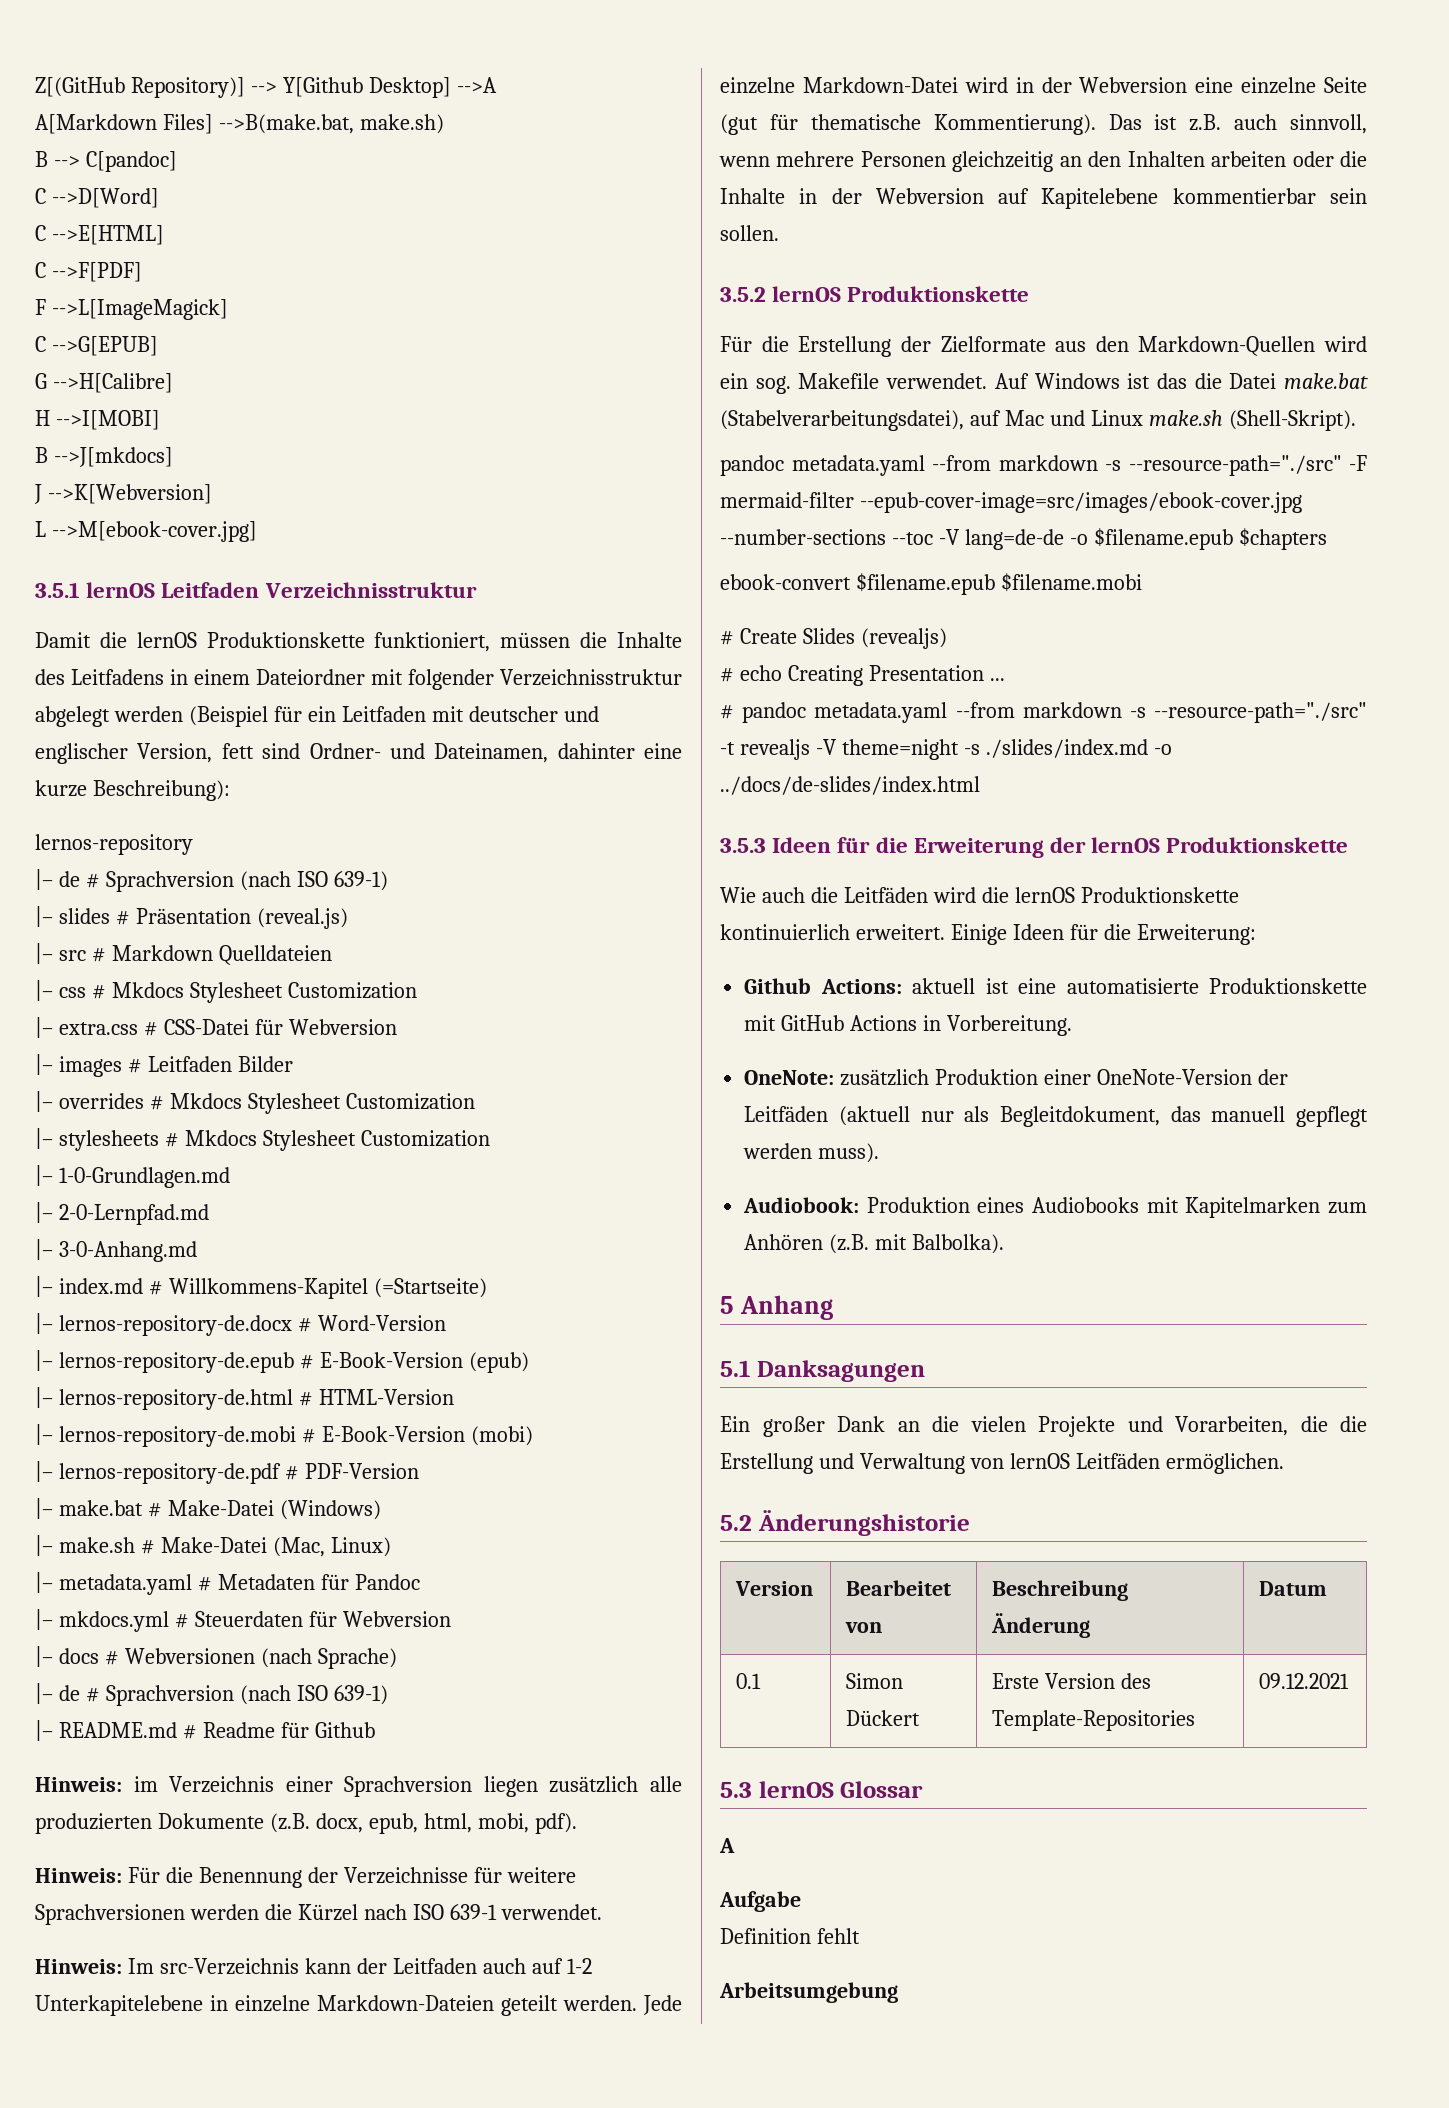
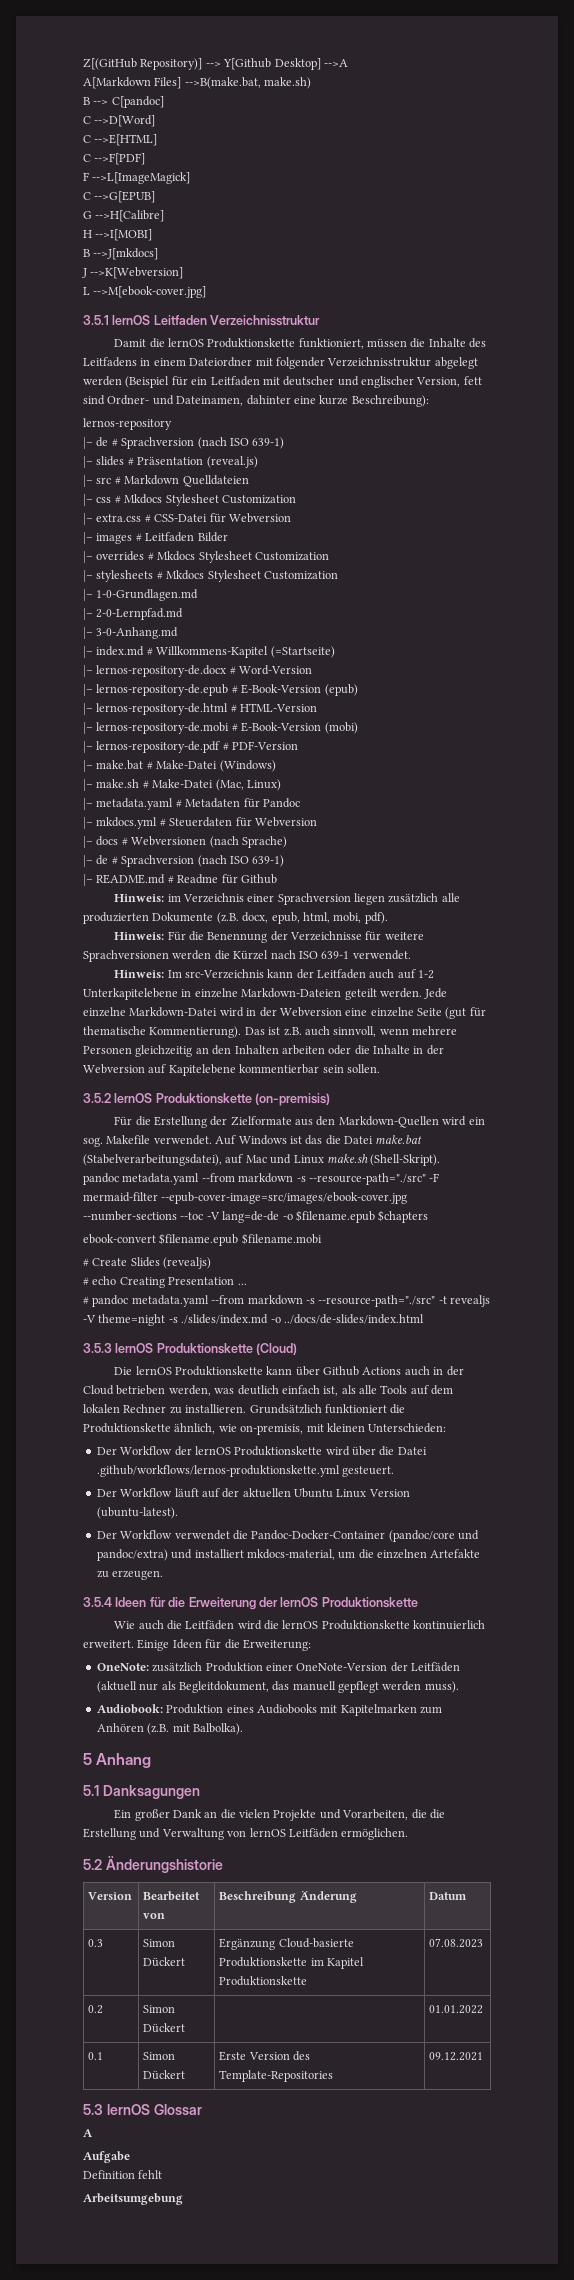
(1030, 294) none -> [255,1093,331,1106] (on-premisis)
(766, 845) none -> [115,1343,298,1355] [114,1366,464,1376] [83,1385,454,1396] [83,1404,406,1414] [83,1423,447,1435] [96,1446,427,1456] [96,1465,395,1477] [96,1488,410,1498] [96,1507,178,1519] [96,1530,479,1542] [96,1549,481,1561] [96,1570,164,1580] [83,1597,112,1607] lernOS Produktionskette (Cloud) // Die lernOS Produktionskette kann über Github Actions auch in der Cloud betrieben werden, was deutlich einfach ist, als alle Tools auf dem lokalen Rechner zu installieren. Grundsätzlich funktioniert die Produktionskette ähnlich, wie on-premisis, mit kleinen Unterschieden: // Der Workflow der lernOS Produktionskette wird über die Datei .github/workflows/lernos-produktionskette.yml gesteuert. // Der Workflow läuft auf der aktuellen Ubuntu Linux Version (ubuntu-latest). // Der Workflow verwendet die Pandoc-Docker-Container (pandoc/core und pandoc/extra) und installiert mkdocs-material, um die einzelnen Artefakte zu erzeugen. // 3.5.4
[744,978,1367,994] [744,1015,1072,1036] // Github Actions: aktuell ist eine automatisierte Produktionskette mit GitHub Actions in Vorbereitung. -> (311, 1645) none
(1328, 1588) none -> [88,1939,104,1947] [143,1939,176,1947] [143,1957,186,1967] [219,1938,354,1950] [219,1957,365,1969] [219,1976,308,1986] [429,1938,484,1948] [88,2005,104,2014] [143,2005,176,2013] [143,2023,186,2033] [429,2005,484,2014] // 0.3 | Simon Dückert | Ergänzung Cloud-basierte Produktionskette im Kapitel Produktionskette | 07.08.2023 // 0.2 | Simon Dückert | | 01.01.2022

